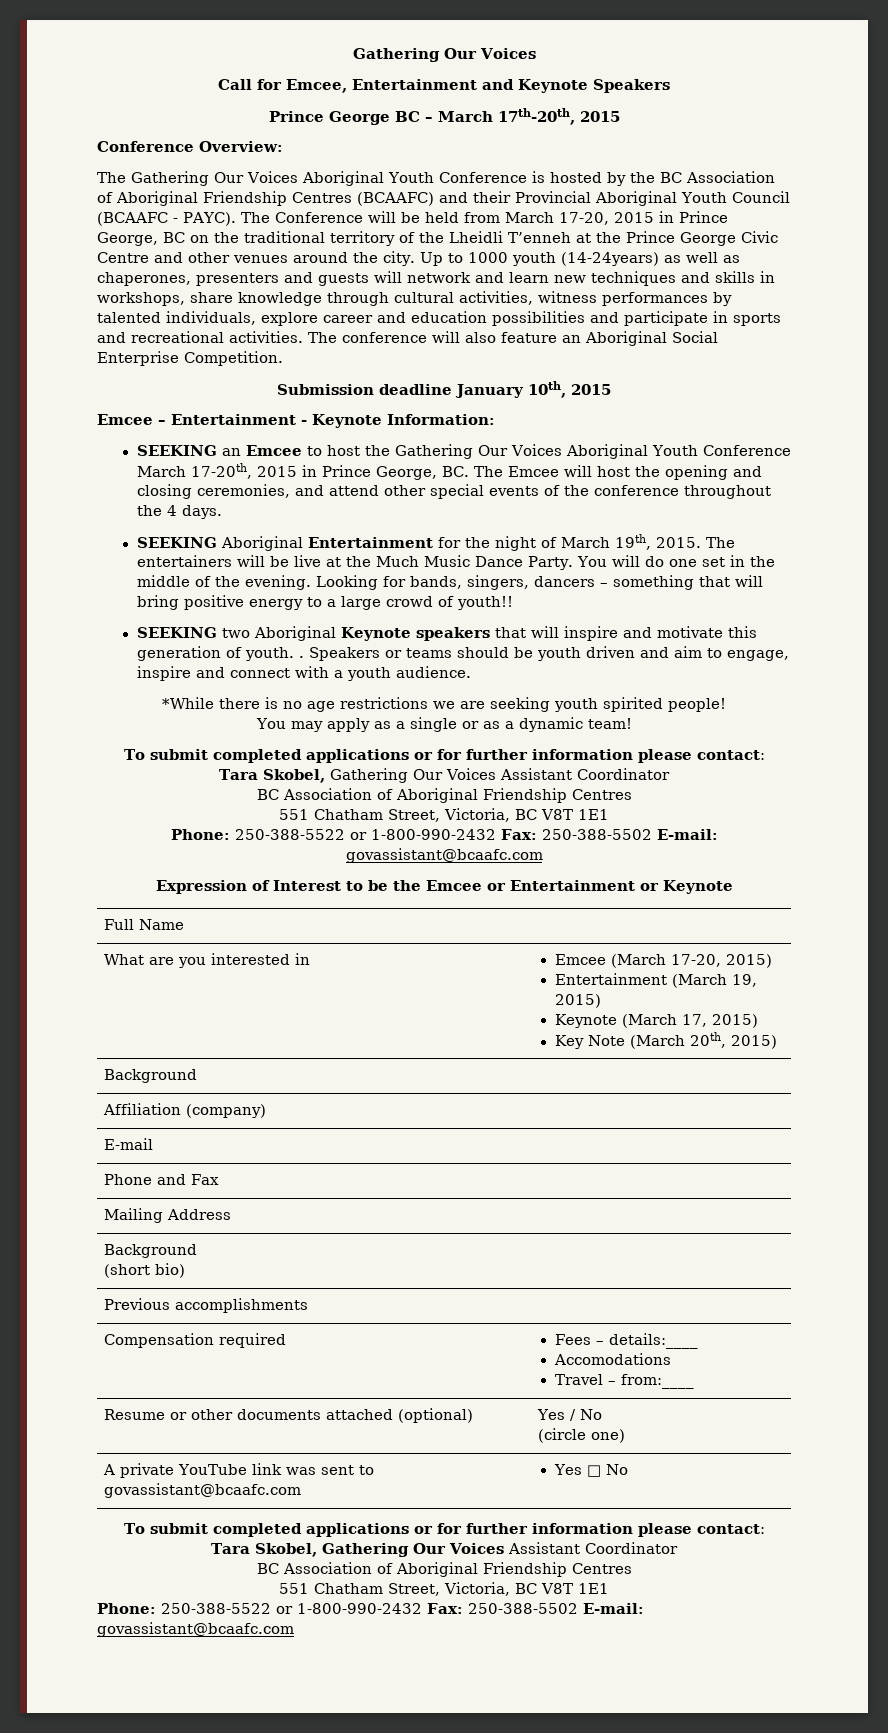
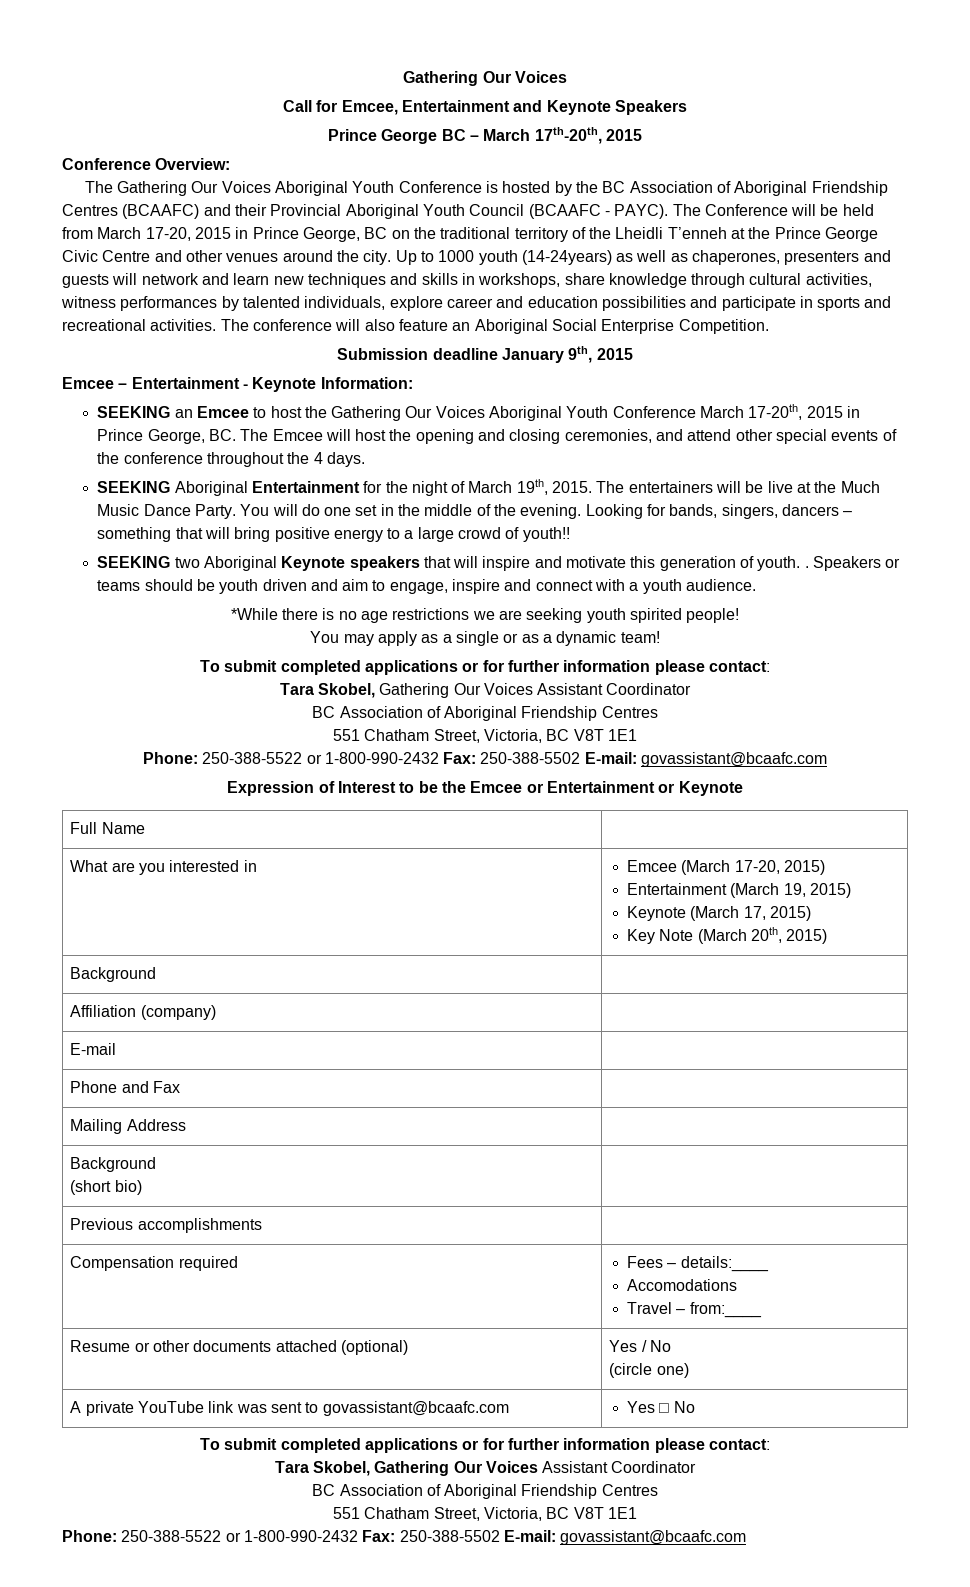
[528,381,566,398] 10th, -> [568,346,593,363] 9th,

